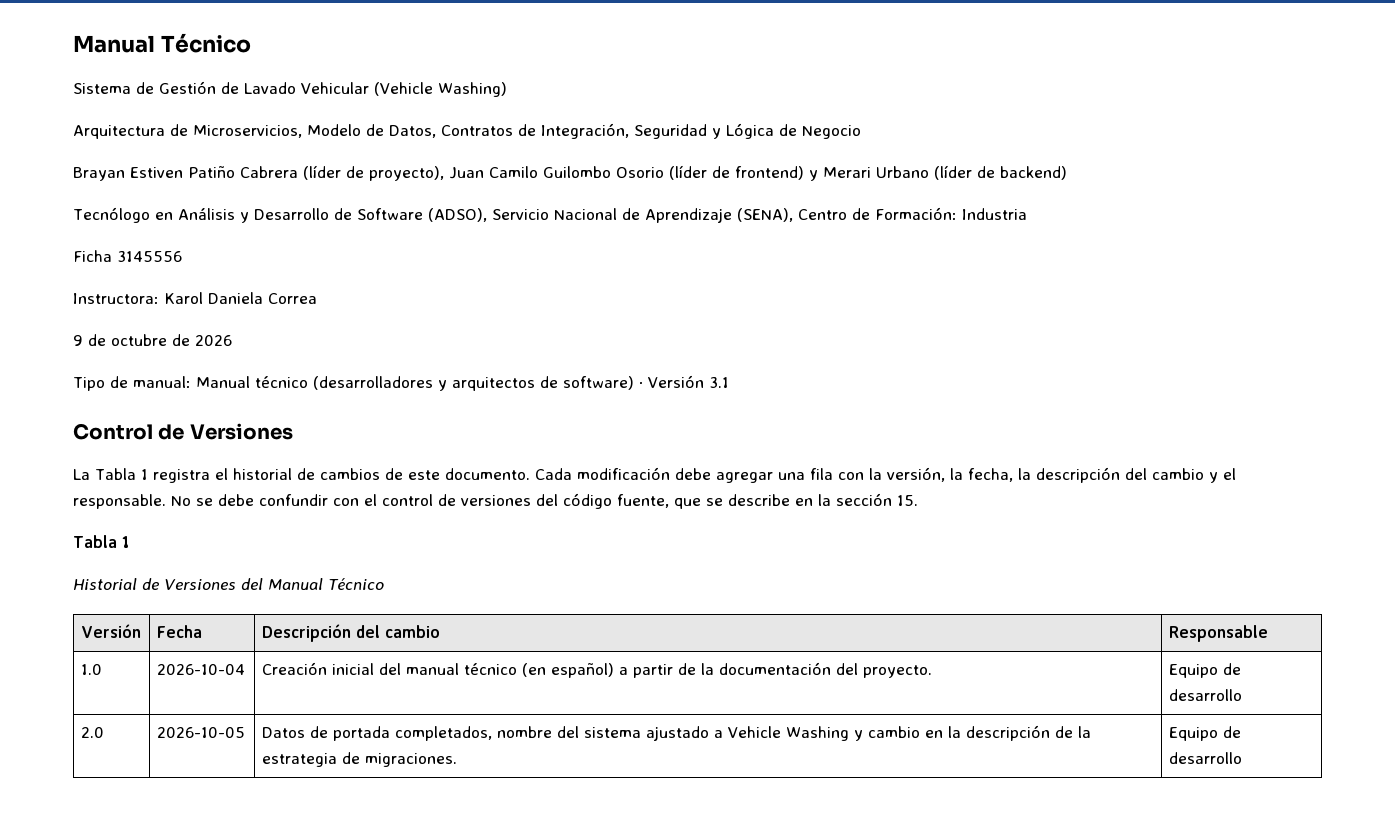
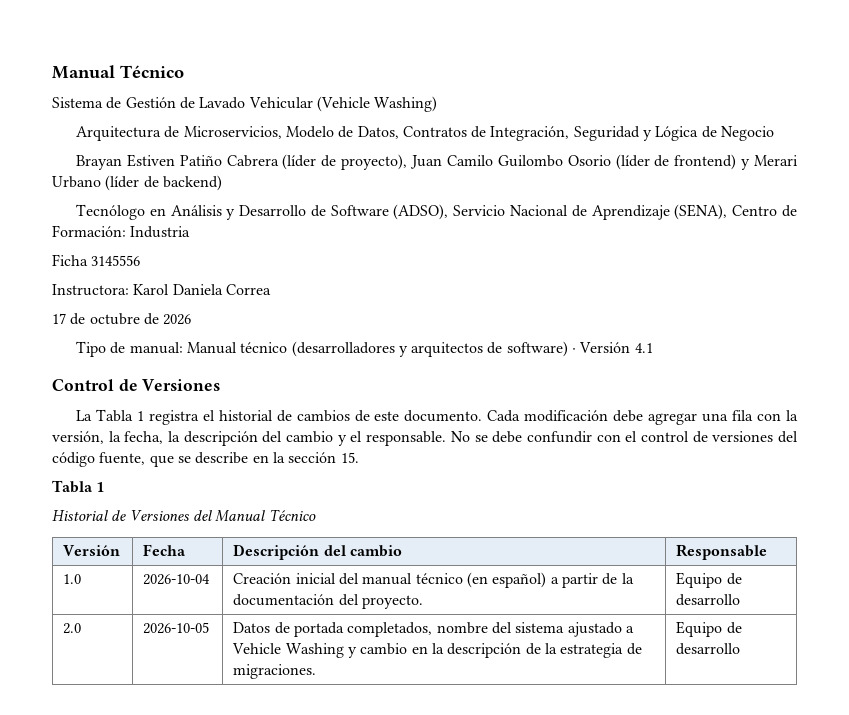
[73,335,83,346] 9 -> [52,313,66,324] 17
[708,377,729,388] 3.1 -> [634,343,653,353] 4.1

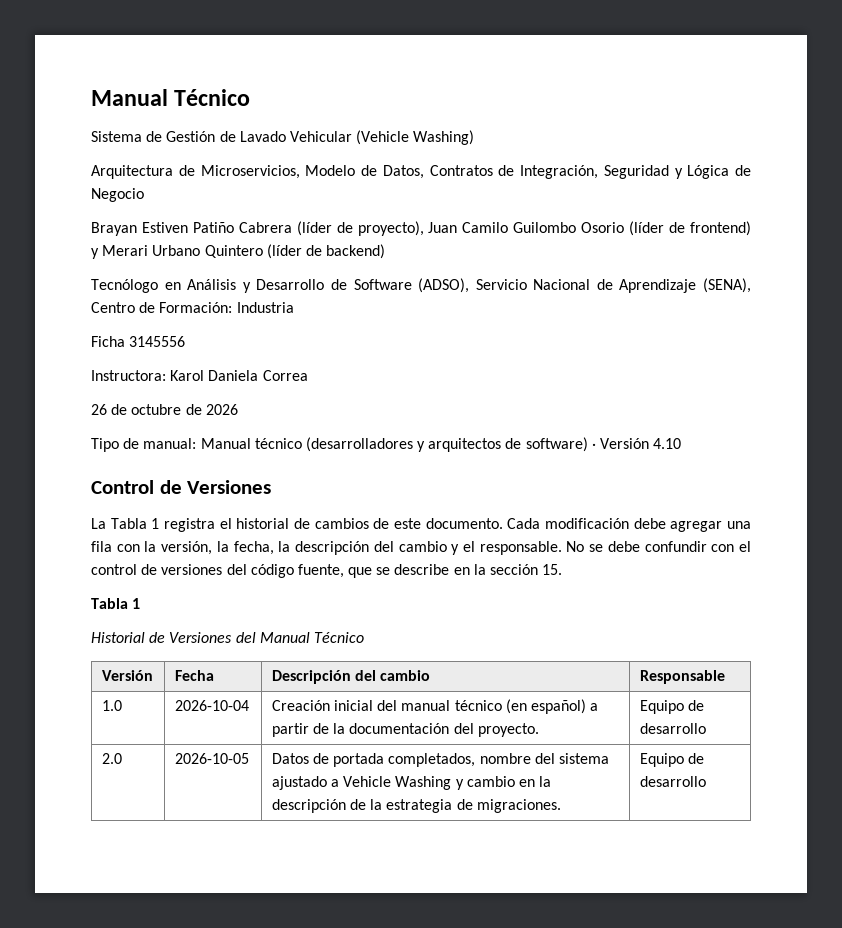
(101, 182) none -> [204,245,263,258] Quintero
[52,313,66,324] 17 -> [91,404,107,415] 26
[634,343,653,353] 4.1 -> [653,438,682,449] 4.10

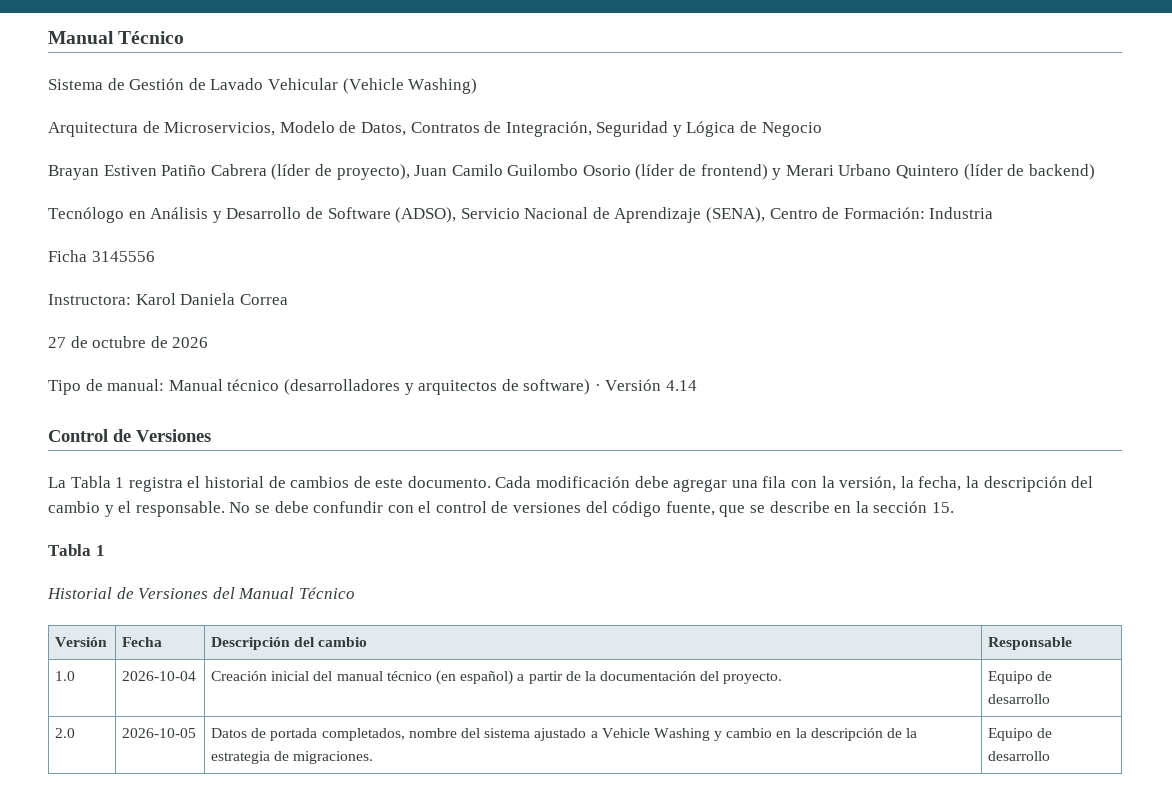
[91,404,107,415] 26 -> [48,337,66,348] 27
[653,438,682,449] 4.10 -> [666,380,698,391] 4.14

